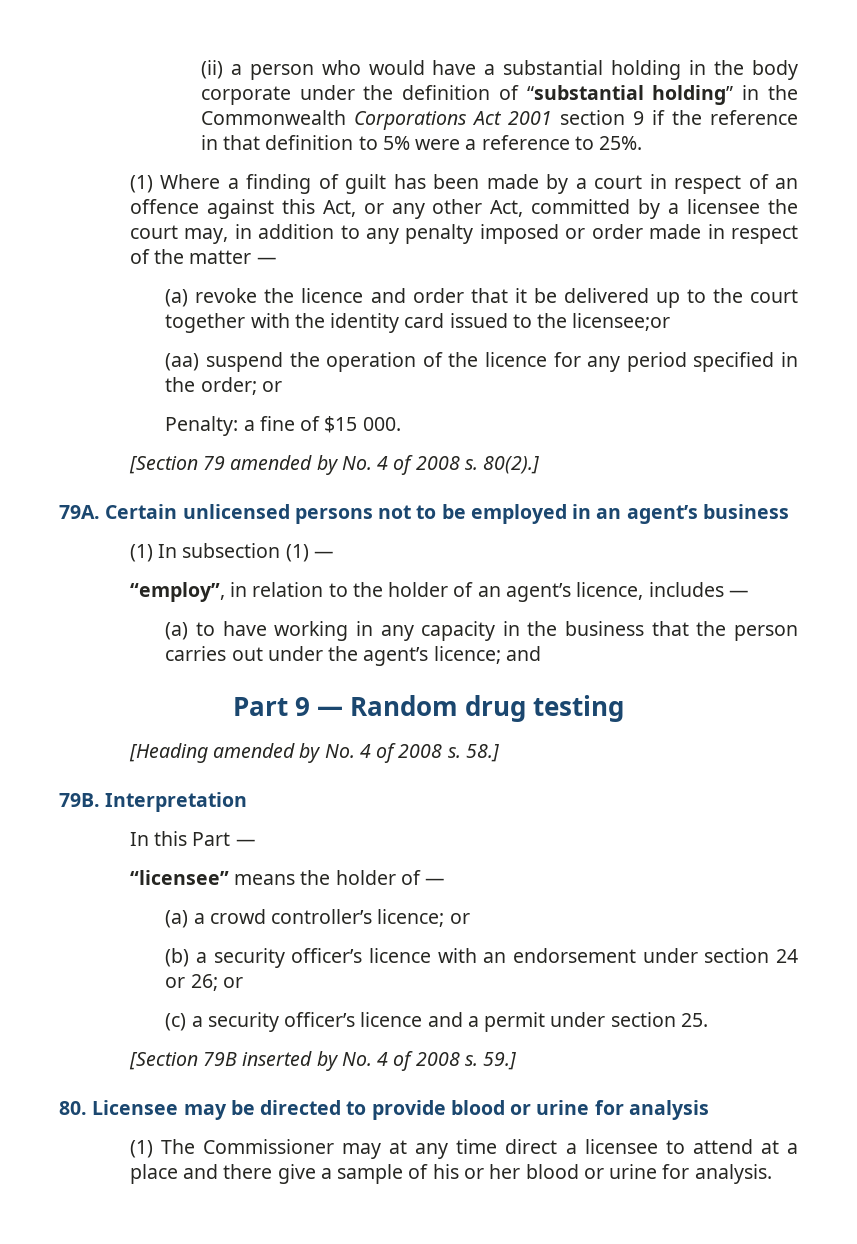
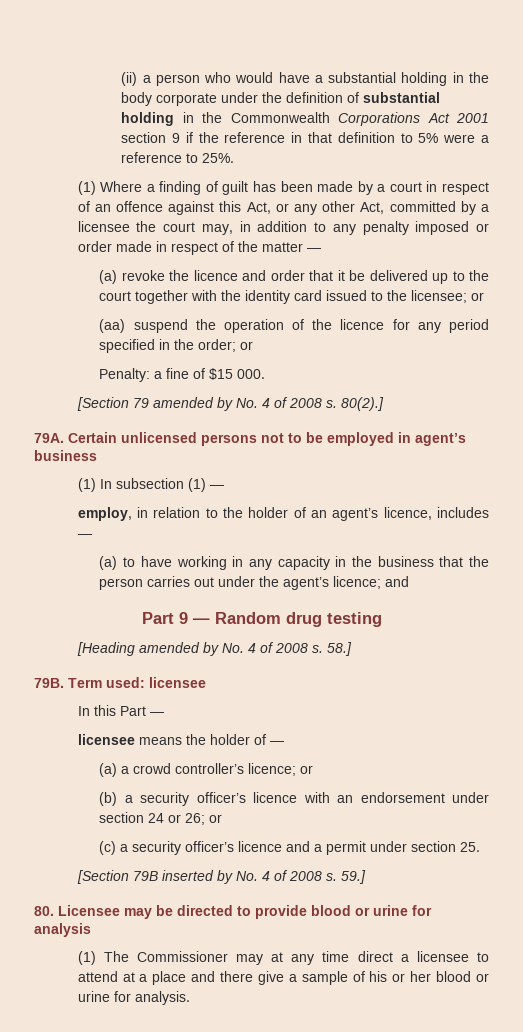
[526,85,734,105] “substantial holding” -> [363,92,441,103] [121,112,175,126] substantial holding
[572,313,671,331] licensee;or -> [411,290,485,303] licensee; or
[596,508,622,519] an -> (411, 437) none
[129,582,225,602] “employ”, -> [77,507,132,521] employ,
[105,792,248,812] Interpretation -> [68,677,206,688] Term used: licensee
[129,870,229,885] “licensee” -> [77,734,135,745] licensee

